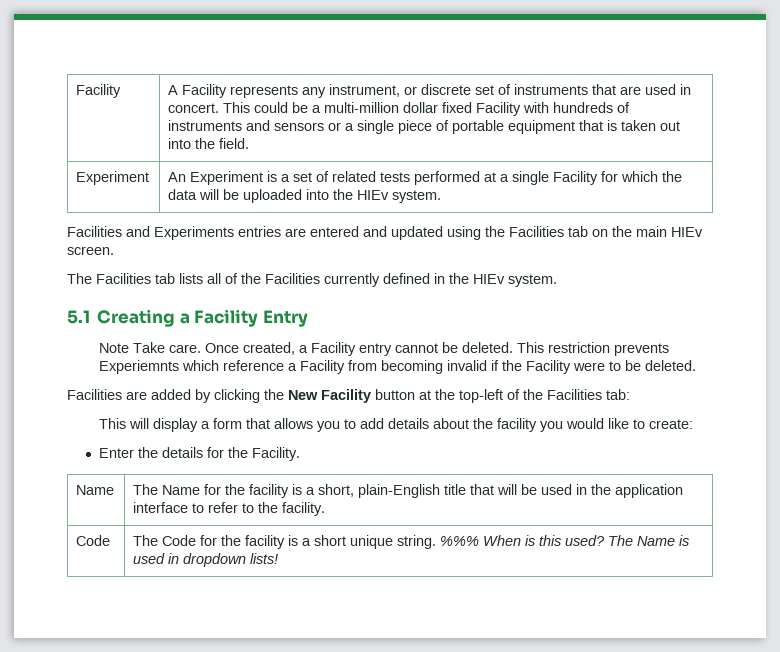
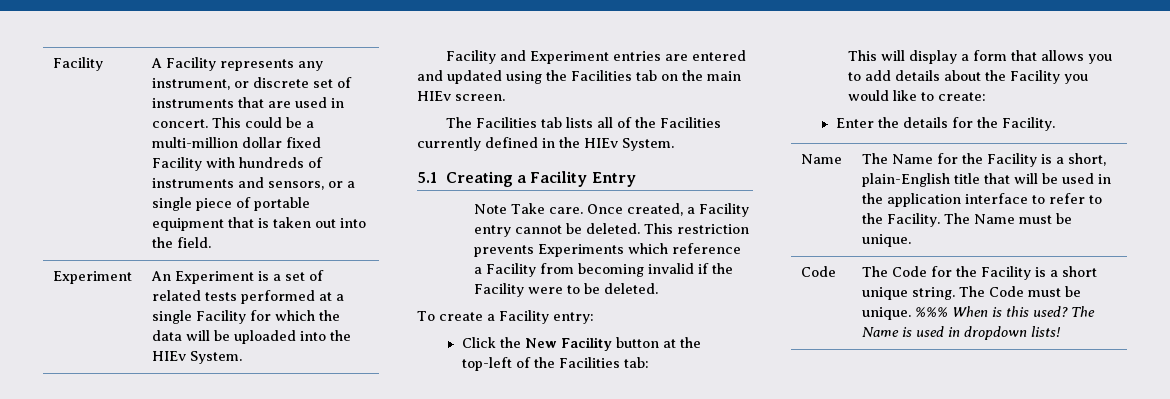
[274,122,325,131] sensors -> [267,181,324,190] sensors,
[392,190,442,203] [67,226,234,240] system. // Facilities and Experiments -> [189,351,242,364] [446,50,610,64] System. // Facility and Experiment
[508,274,557,287] system. -> [622,138,674,151] System.
[99,360,180,374] Experiemnts -> [538,244,625,257] Experiments
[67,389,260,403] Facilities are added by clicking -> [417,310,594,324] [461,337,496,348] To create a Facility entry: // Click
[497,418,538,432] facility -> [1010,70,1061,84] Facility
[249,484,290,498] facility -> [986,153,1037,167] Facility
[282,502,326,516] facility. -> [886,213,1072,227] [861,234,911,247] Facility. The Name must be unique.
[245,535,286,549] facility -> [980,266,1031,280] Facility
(437, 542) none -> [958,286,1081,297] [861,307,911,320] The Code must be unique.

